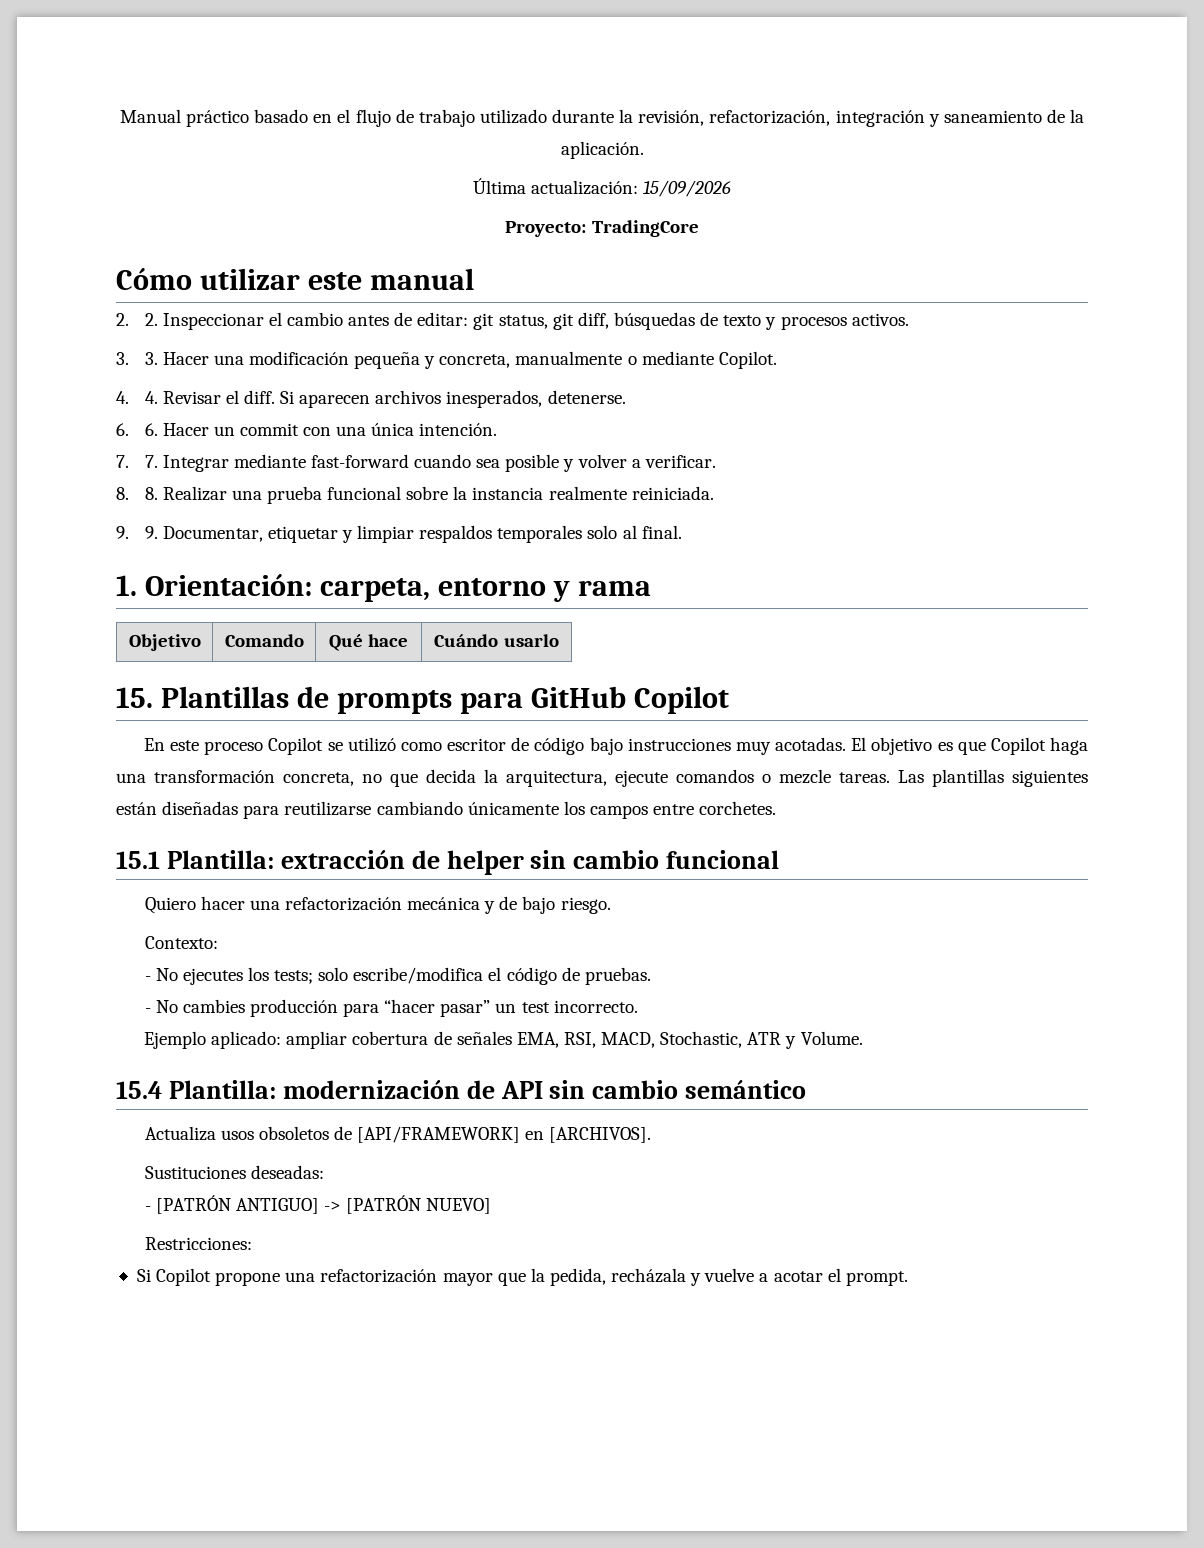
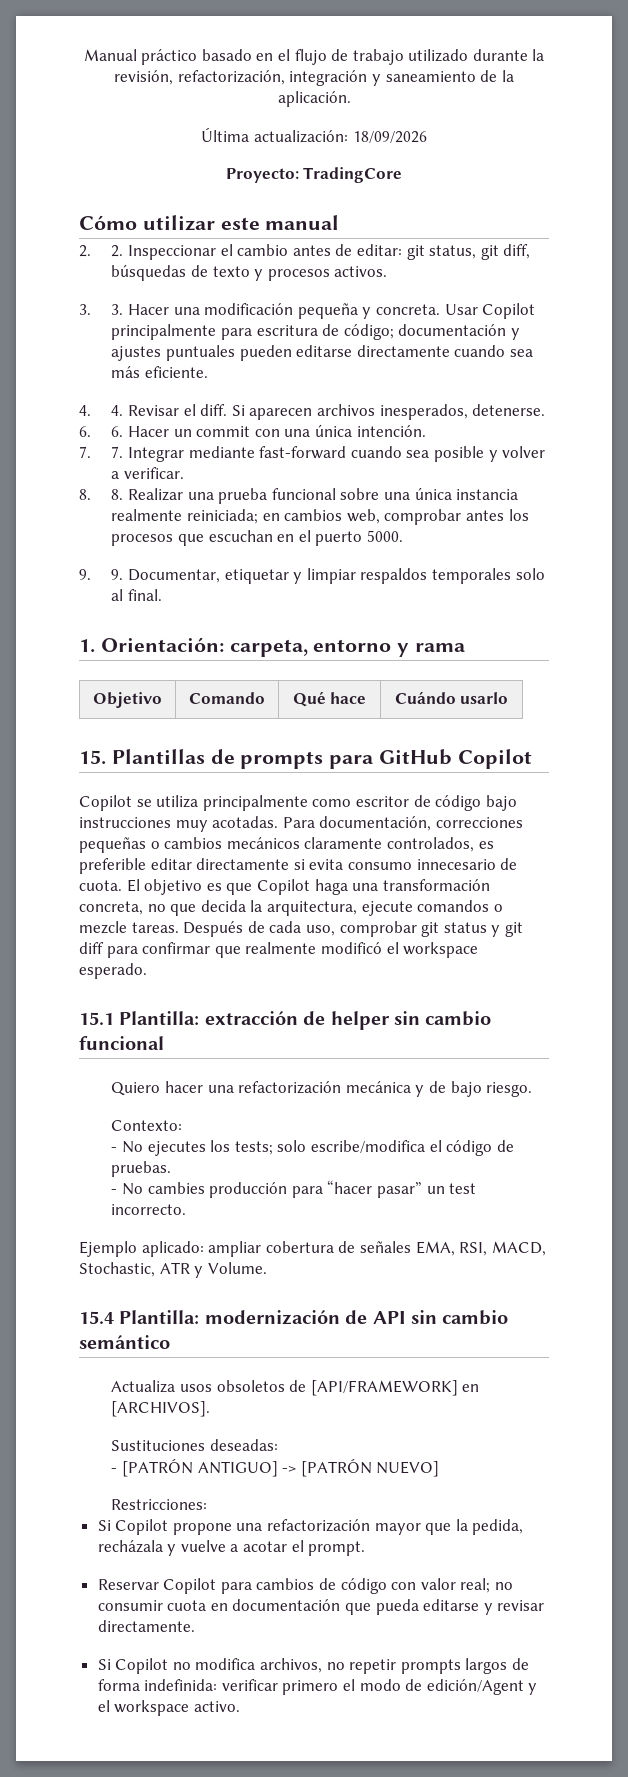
[643,180,732,197] 15/09/2026 -> [352,131,427,143] 18/09/2026
[439,351,777,369] concreta, manualmente o mediante Copilot. -> [375,303,536,319] [111,324,520,340] [111,345,533,361] [111,366,208,378] concreta. Usar Copilot principalmente para escritura de código; documentación y ajustes puntuales pueden editarse directamente cuando sea más eficiente.
[453,486,714,500] la instancia realmente reiniciada. -> [383,487,519,500] [111,509,529,525] [111,530,403,546] una única instancia realmente reiniciada; en cambios web, comprobar antes los procesos que escuchan en el puerto 5000.
[143,737,396,755] En este proceso Copilot se utilizó -> [79,795,308,811] Copilot se utiliza principalmente
(847, 744) none -> [282,816,523,831] [79,837,494,853] [79,858,518,874] [79,880,122,891] Para documentación, correcciones pequeñas o cambios mecánicos claramente controlados, es preferible editar directamente si evita consumo innecesario de cuota.
[898,769,1088,787] [116,801,777,819] Las plantillas siguientes están diseñadas para reutilizarse cambiando únicamente los campos entre corchetes. -> [183,921,523,937] [79,942,479,958] [79,963,147,979] Después de cada uso, comprobar git status y git diff para confirmar que realmente modificó el workspace esperado.
(908, 1278) none -> [97,1578,514,1594] [97,1599,545,1615] [97,1620,195,1632] [97,1658,530,1674] [97,1679,538,1695] [97,1700,240,1716] // Reservar Copilot para cambios de código con valor real; no consumir cuota en documentación que pueda editarse y revisar directamente. // Si Copilot no modifica archivos, no repetir prompts largos de forma indefinida: verificar primero el modo de edición/Agent y el workspace activo.

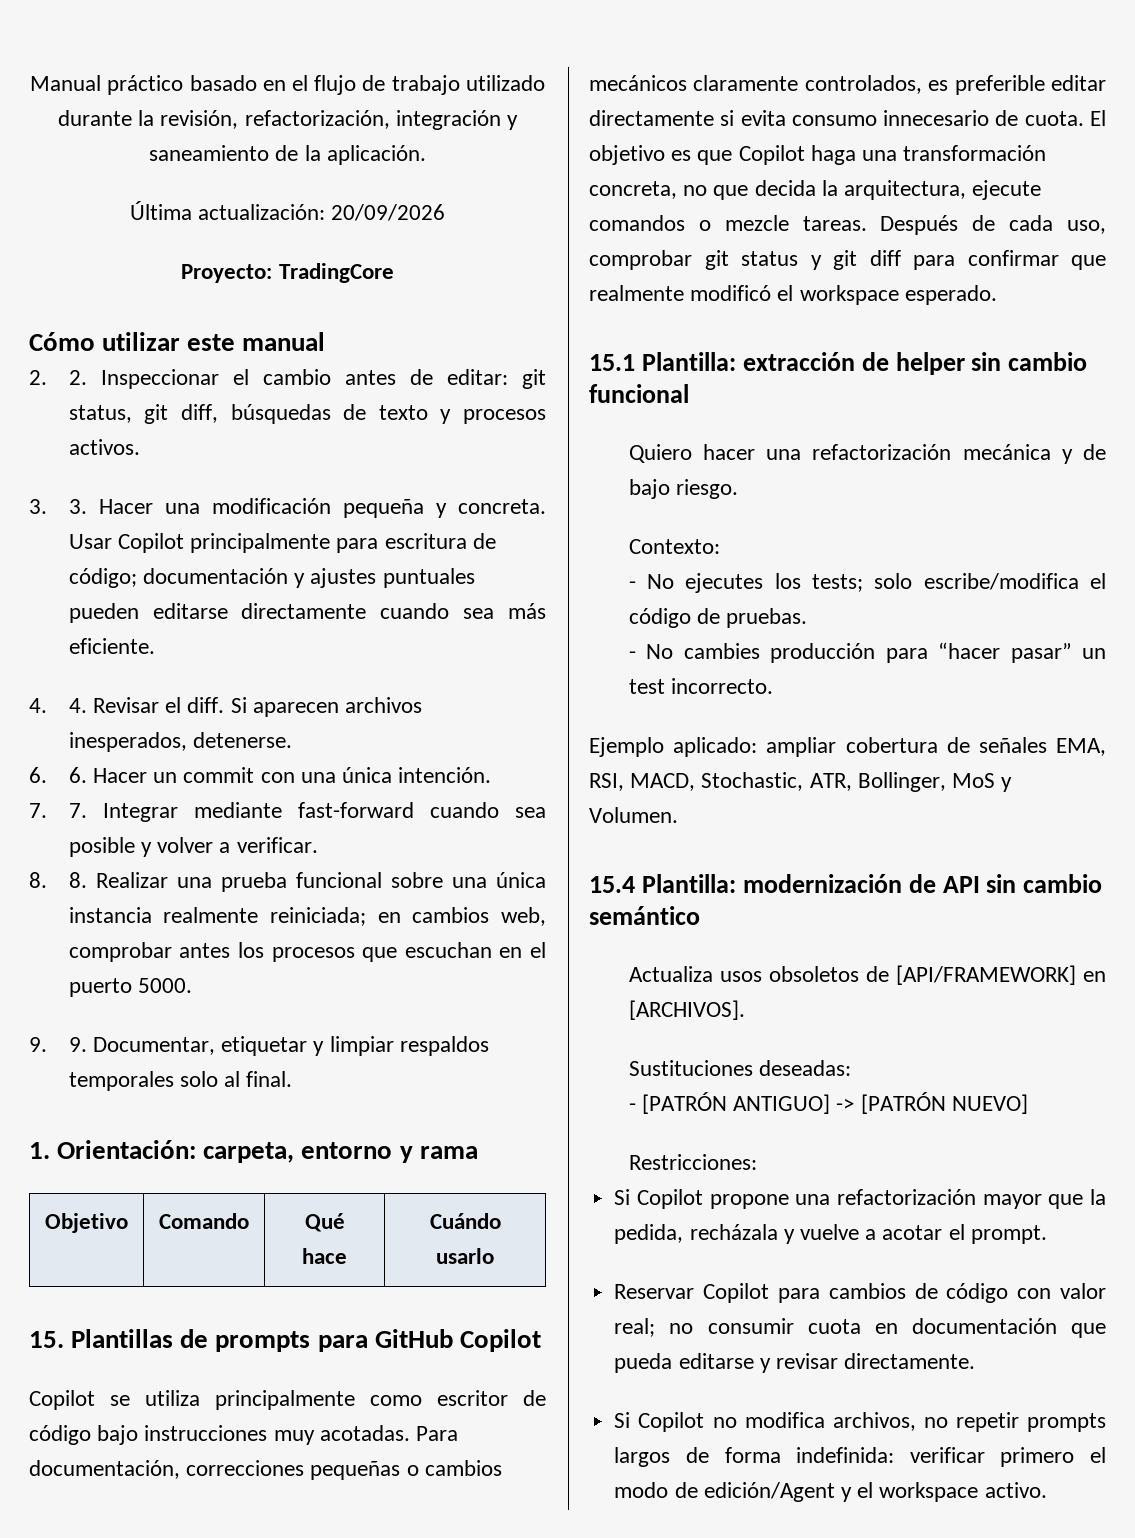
[352,131,427,143] 18/09/2026 -> [331,204,446,221] 20/09/2026
[159,1262,267,1278] ATR y Volume. -> [809,772,1013,792] [589,807,678,823] ATR, Bollinger, MoS y Volumen.

